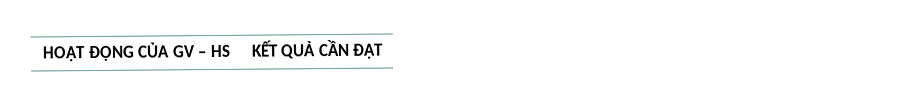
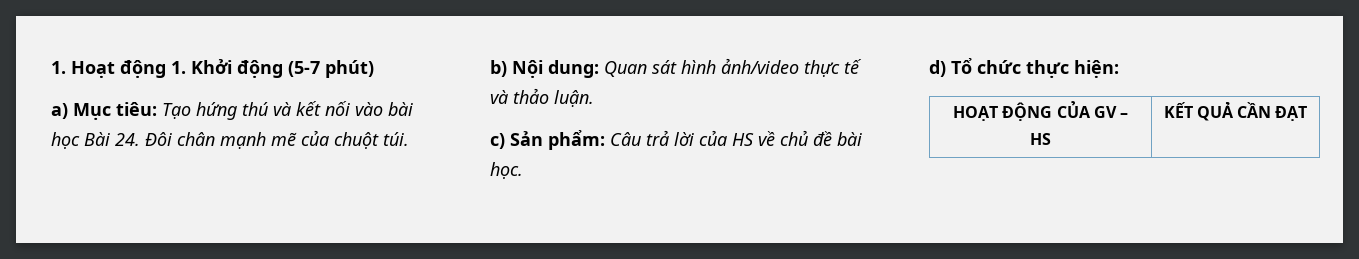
(42, 54) none -> [51,59,374,78] [51,101,413,120] [51,130,409,149] [490,58,862,78] [490,88,594,107] [490,130,862,150] [490,162,523,179] [929,58,1119,78] 1. Hoạt động 1. Khởi động (5-7 phút) // a) Mục tiêu: Tạo hứng thú và kết nối vào bài học Bài 24. Đôi chân mạnh mẽ của chuột túi. // b) Nội dung: Quan sát hình ảnh/video thực tế và thảo luận. // c) Sản phẩm: Câu trả lời của HS về chủ đề bài học. // d) Tổ chức thực hiện: //

